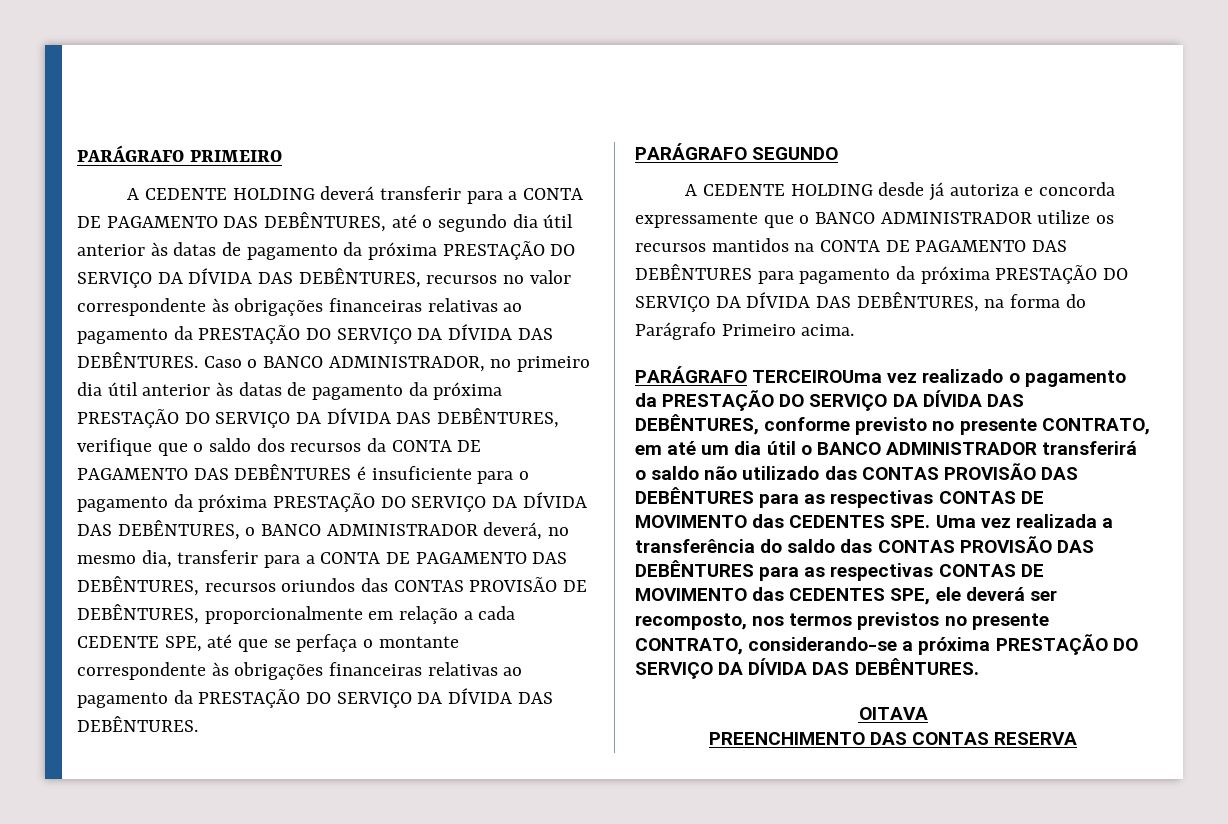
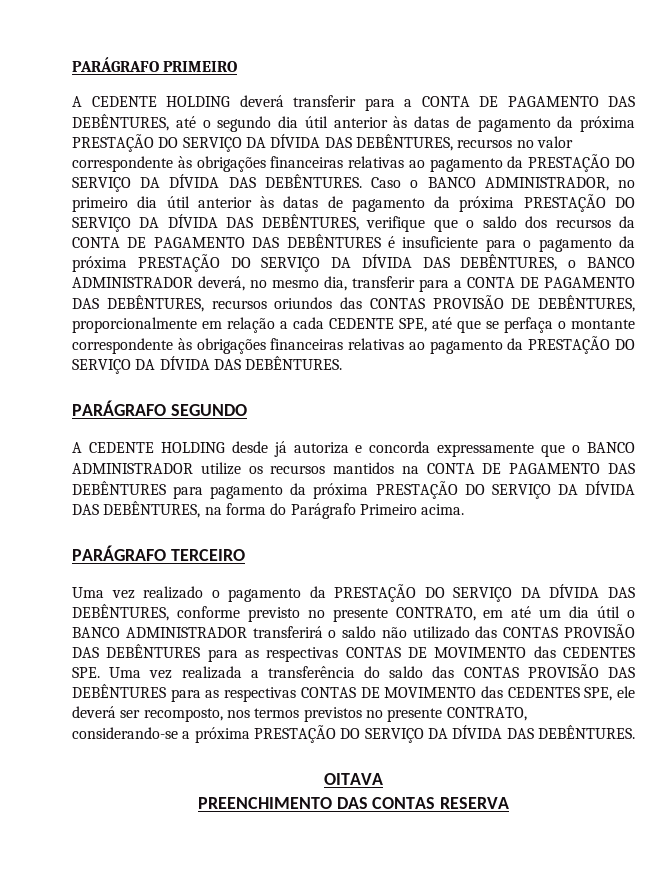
[752,370,883,383] TERCEIROUma -> [170,549,245,561] [72,587,104,598] TERCEIRO // Uma

